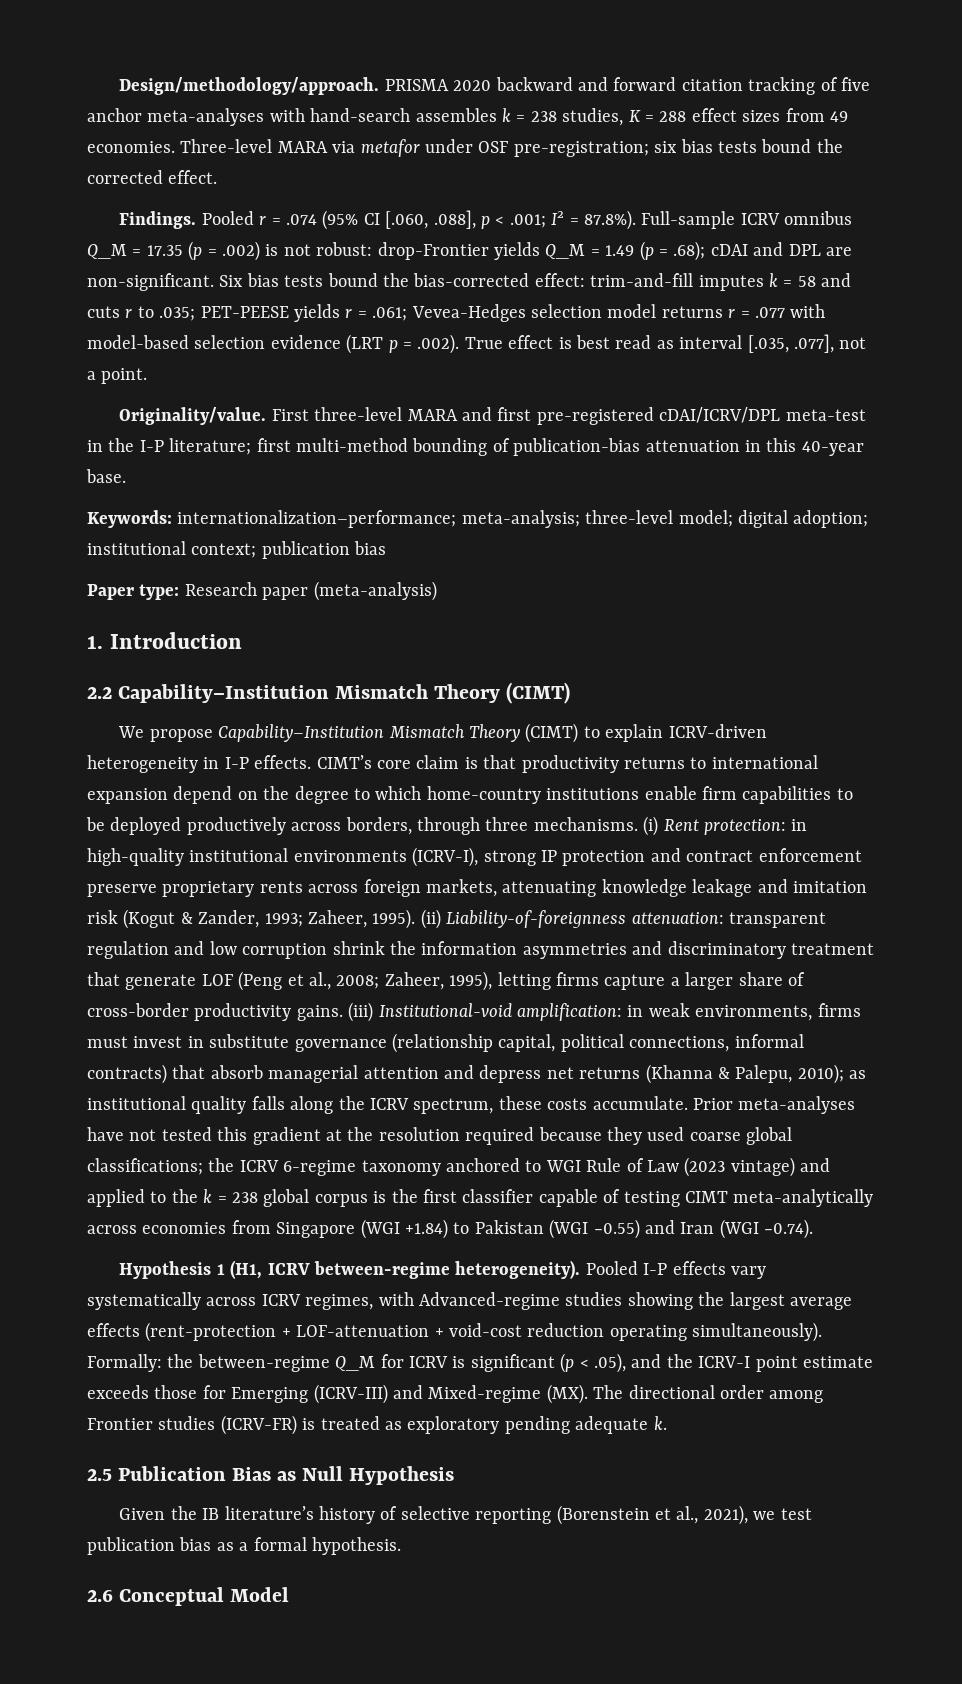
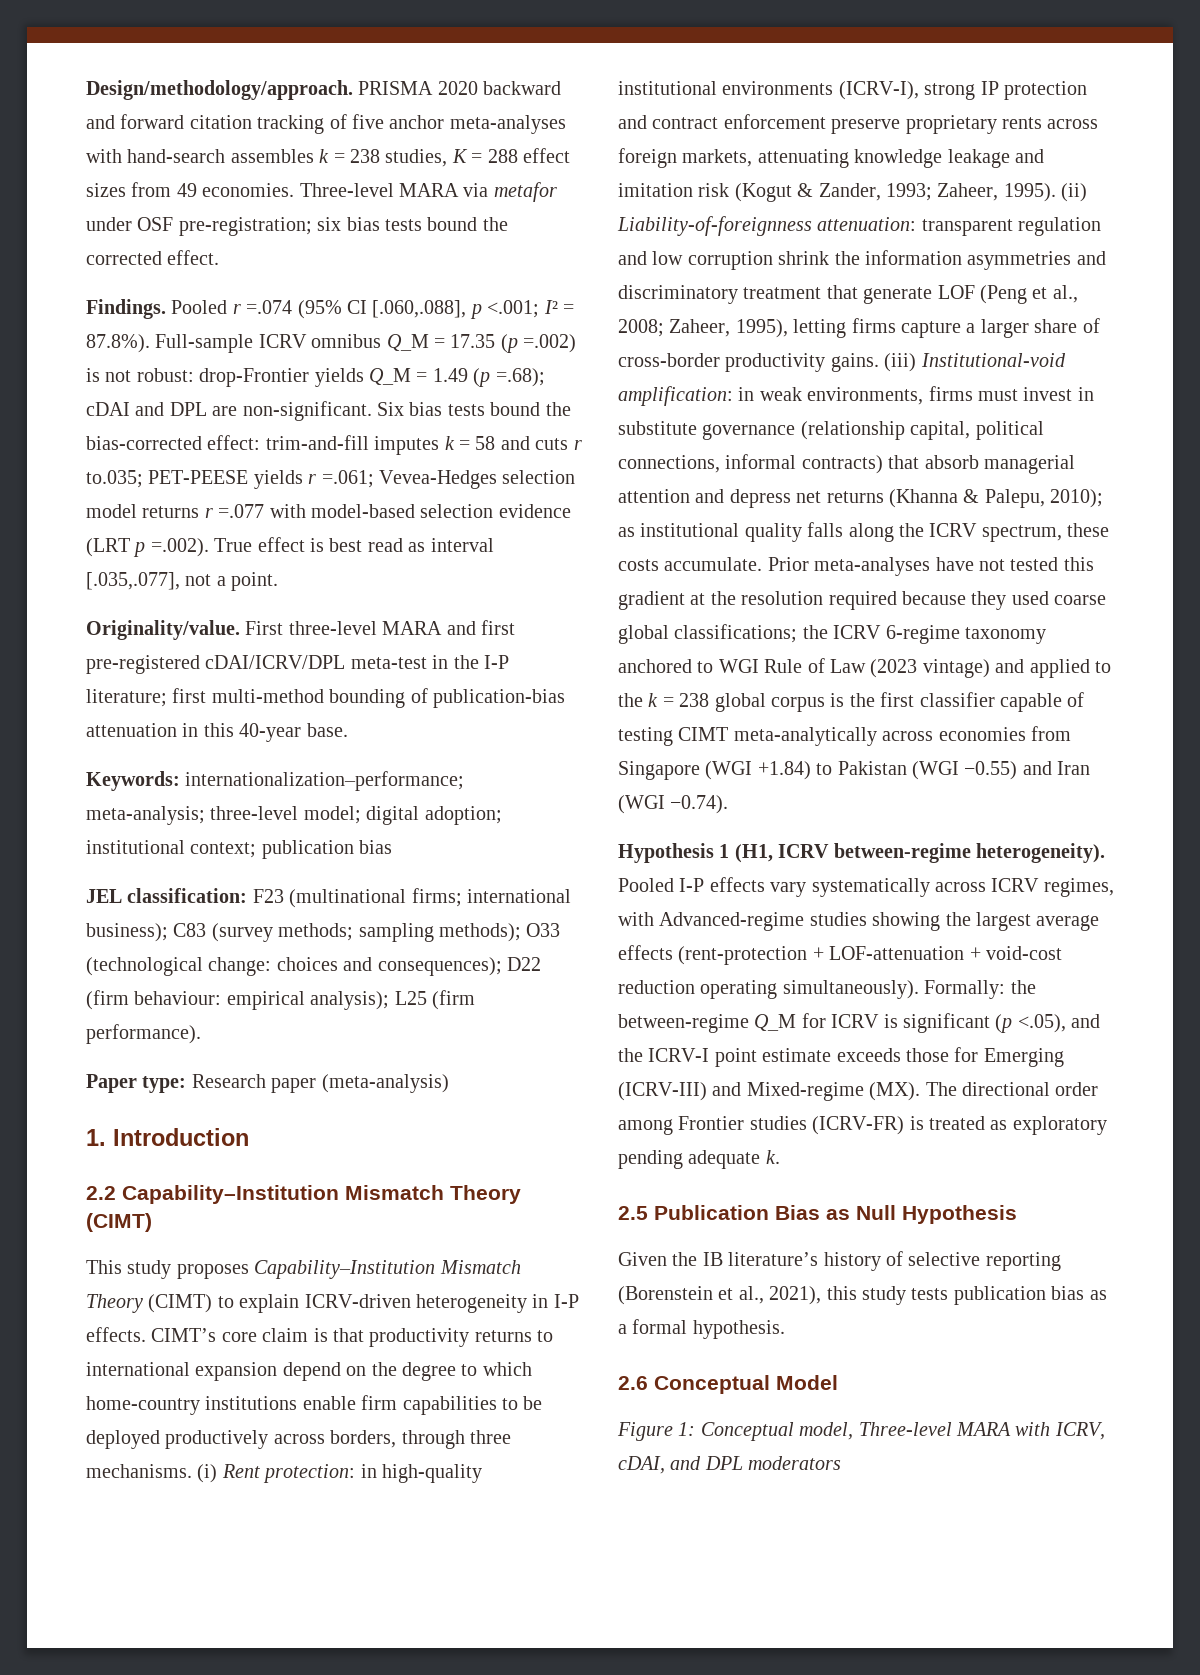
[271,210,546,230] = .074 (95% CI [.060, .088], p < .001; -> [246,300,540,319] =.074 (95% CI [.060,.088], p <.001;
[207,241,260,261] = .002) -> [523,334,577,353] =.002)
[658,241,706,261] = .68); -> [495,368,545,387] =.68);
[137,306,196,321] to .035; -> [86,470,143,488] to.035;
[357,307,408,321] = .061; -> [321,470,374,488] =.061;
[740,307,785,318] = .077 -> [218,504,265,518] =.077
[402,334,460,354] = .002). -> [150,538,209,557] =.002).
[747,334,834,353] [.035, .077], -> [86,572,180,590] [.035,.077],
(387, 548) none -> [86,888,571,908] [86,923,561,942] [86,957,541,976] [86,990,475,1010] [86,1024,201,1044] // JEL classification: F23 (multinational firms; international business); C83 (survey methods; sampling methods); O33 (technological change: choices and consequences); D22 (firm behaviour: empirical analysis); L25 (firm performance).
[118,726,213,742] We propose -> [86,1260,249,1279] This study proposes
[579,1353,626,1373] < .05), -> [1017,1014,1066,1033] <.05),
[753,1508,812,1520] we test -> [826,1286,949,1305] this study tests
(290, 1594) none -> [617,1422,1105,1441] [618,1456,842,1474] // Figure 1: Conceptual model, Three-level MARA with ICRV, cDAI, and DPL moderators

